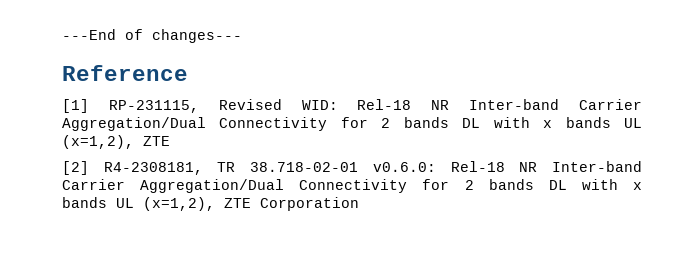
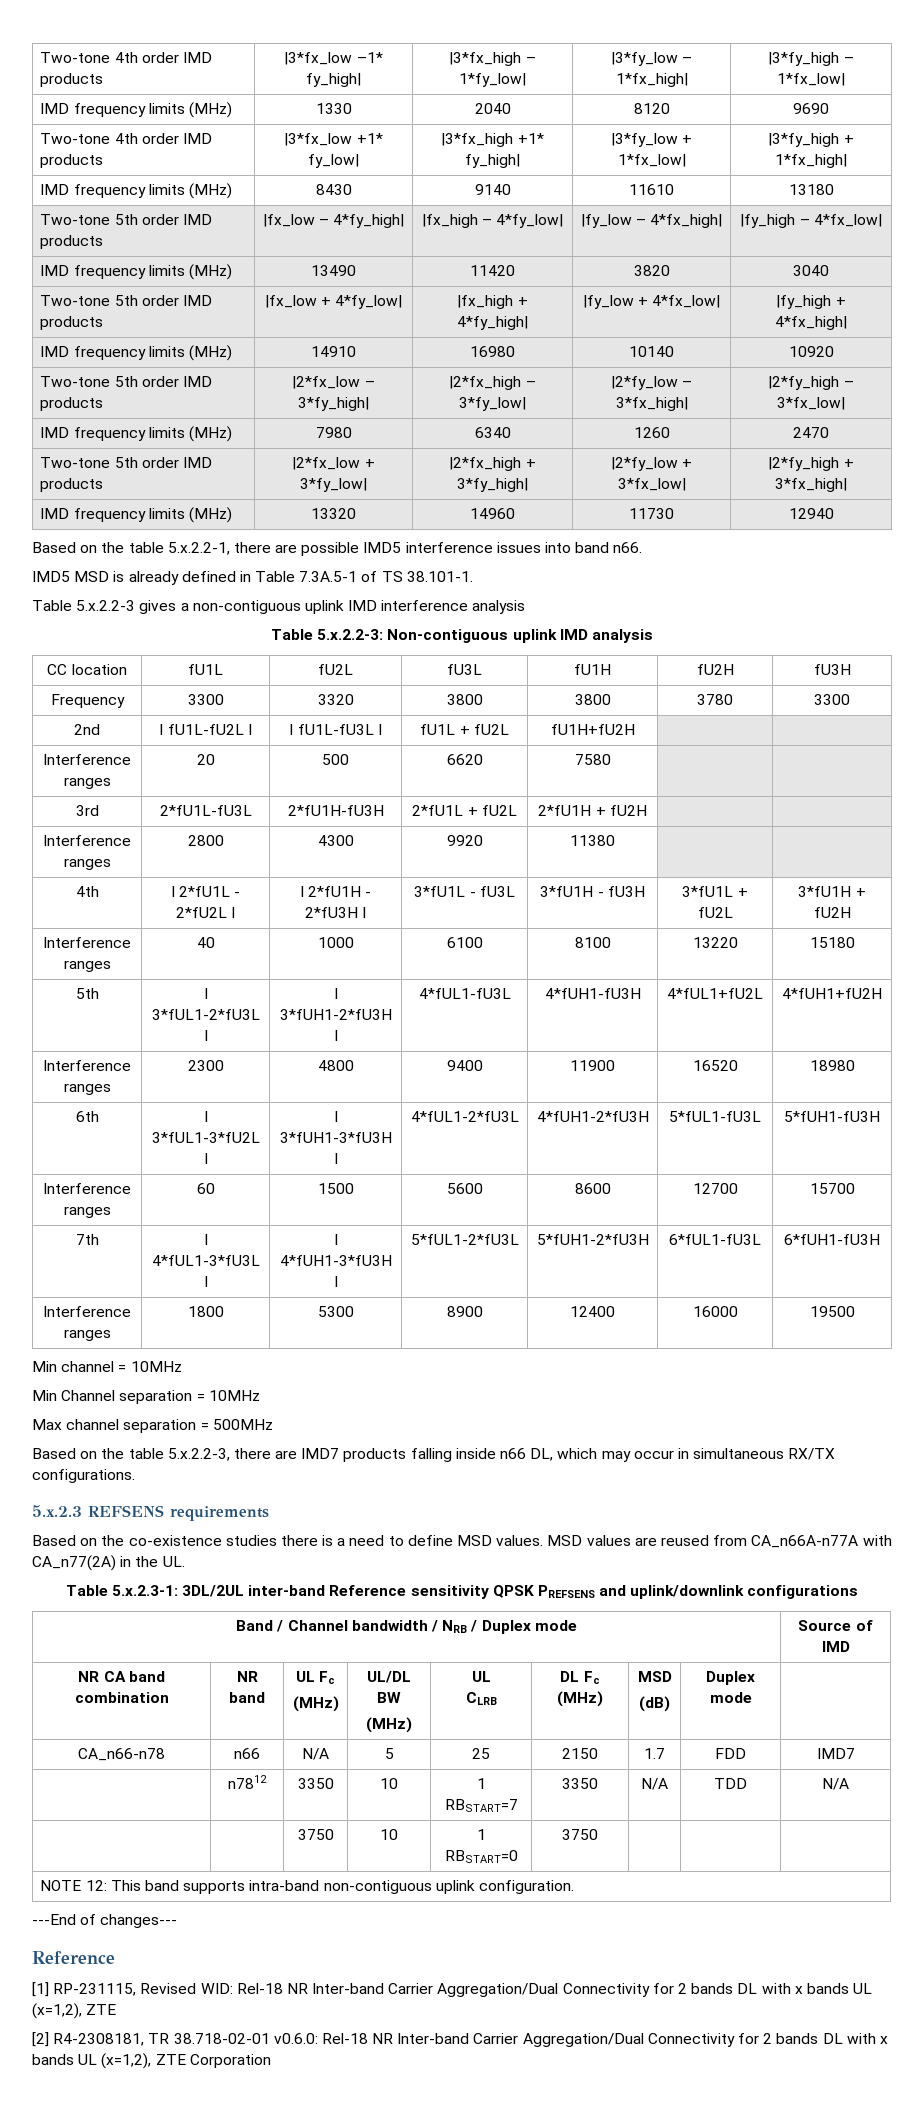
(62, 34) none -> [40,52,213,63] [40,73,104,87] [284,52,383,65] [306,73,361,87] [449,52,536,66] [459,73,526,87] [610,52,693,66] [615,73,688,87] [768,52,854,66] [777,73,845,86] [40,102,233,118] [315,103,352,114] [474,103,511,114] [633,103,670,114] [793,103,829,114] [40,133,213,144] [40,154,104,168] [284,133,383,146] [308,154,359,168] [441,133,544,147] [465,154,520,168] [610,133,693,147] [617,154,686,167] [768,133,854,147] [775,154,847,168] [40,183,233,199] [315,184,352,195] [474,184,511,195] [629,184,674,195] [788,184,834,195] [40,214,213,225] [40,235,104,249] [262,214,405,228] [421,214,564,228] [580,214,723,228] [740,214,882,228] [40,264,233,280] [311,265,356,276] [470,265,515,276] [633,265,670,276] [793,265,829,276] [40,295,213,306] [40,316,104,330] [264,295,403,309] [457,295,528,309] [457,316,528,330] [582,295,721,309] [776,295,846,309] [775,316,847,330] [40,345,233,361] [311,346,356,357] [470,346,515,357] [629,346,674,357] [788,346,834,357] [40,376,213,387] [40,397,104,411] [292,376,375,389] [298,397,369,411] [449,376,536,390] [459,397,526,411] [610,376,693,390] [615,397,688,411] [768,376,854,390] [777,397,845,410] [40,426,233,442] [315,427,352,438] [474,427,511,438] [633,427,670,438] [793,427,829,438] [40,457,213,468] [40,478,104,492] [292,457,375,470] [300,478,367,492] [449,457,536,471] [457,478,528,492] [610,457,693,471] [617,478,686,491] [768,457,854,471] [775,478,847,492] [40,507,233,523] [311,508,356,519] [470,508,515,519] [629,508,674,519] [788,508,834,519] [32,542,643,556] [32,571,473,585] [32,600,526,614] [271,629,653,643] [47,664,127,675] [188,664,223,675] [318,664,353,675] [447,664,482,675] [574,664,611,675] [696,664,734,675] [813,664,851,675] [50,694,125,708] [187,694,224,705] [317,694,354,705] [446,694,483,705] [574,694,611,705] [697,694,733,705] [814,694,850,705] [74,724,100,735] [159,724,252,735] [289,724,382,735] [420,724,509,735] [550,724,635,735] [43,754,131,765] [63,777,111,789] [196,754,215,765] [322,754,349,765] [446,754,483,765] [574,754,611,765] [75,805,99,816] [159,805,252,816] [287,805,384,816] [412,805,517,816] [538,805,647,816] [43,835,131,846] [63,858,111,870] [187,835,224,846] [317,835,354,846] [446,835,483,846] [570,835,615,846] [75,886,99,897] [170,886,241,897] [175,907,236,918] [299,886,372,897] [304,907,367,918] [414,886,515,897] [540,886,645,897] [682,886,748,897] [697,907,733,918] [798,886,866,897] [813,907,851,918] [43,937,131,948] [63,960,111,972] [196,937,215,948] [317,937,354,948] [446,937,483,948] [574,937,611,948] [692,937,738,948] [809,937,855,948] [75,988,99,999] [203,988,208,999] [151,1009,260,1020] [203,1030,208,1041] [333,988,338,999] [279,1009,392,1020] [333,1030,338,1041] [418,988,511,999] [544,988,641,999] [667,988,763,999] [782,988,882,999] [43,1060,131,1071] [63,1083,111,1095] [187,1060,224,1071] [317,1060,354,1071] [446,1060,483,1071] [570,1060,615,1071] [692,1060,738,1071] [809,1060,855,1071] [75,1111,99,1122] [203,1111,208,1122] [151,1132,260,1143] [203,1153,208,1164] [333,1111,338,1122] [279,1132,392,1143] [333,1153,338,1164] [410,1111,519,1122] [536,1111,649,1122] [669,1111,761,1122] [784,1111,880,1122] [43,1183,131,1194] [63,1206,111,1218] [196,1183,215,1194] [317,1183,354,1194] [446,1183,483,1194] [574,1183,611,1194] [692,1183,738,1194] [809,1183,855,1194] [75,1234,99,1245] [203,1234,208,1245] [151,1255,260,1266] [203,1276,208,1287] [333,1234,338,1245] [279,1255,392,1266] [333,1276,338,1287] [410,1234,519,1245] [536,1234,649,1245] [669,1234,761,1245] [784,1234,880,1245] [43,1306,131,1317] [63,1329,111,1341] [187,1306,224,1317] [317,1306,354,1317] [446,1306,483,1317] [570,1306,615,1317] [692,1306,738,1317] [809,1306,855,1317] [32,1361,182,1372] [32,1390,260,1404] [32,1419,273,1433] [32,1448,836,1462] [32,1469,135,1483] [32,1505,269,1521] [32,1535,892,1548] [32,1555,185,1571] [65,1585,859,1599] [236,1620,577,1634] [798,1620,873,1631] [821,1641,850,1652] [78,1671,165,1682] [74,1692,169,1703] [236,1671,258,1682] [229,1692,265,1703] [295,1671,336,1684] [292,1696,339,1712] [367,1671,411,1683] [377,1692,401,1703] [366,1717,412,1733] [471,1671,491,1682] [465,1692,497,1705] [560,1671,600,1684] [557,1691,603,1707] [637,1671,672,1682] [639,1696,670,1712] [706,1671,755,1685] [709,1692,752,1703] [78,1748,165,1761] [234,1748,260,1759] [302,1748,329,1760] [384,1748,394,1759] [472,1748,490,1759] [562,1748,598,1759] [644,1748,665,1759] [715,1748,746,1759] [816,1748,855,1759] [228,1775,267,1789] [297,1778,334,1789] [380,1778,398,1789] [476,1778,486,1789] [444,1799,518,1812] [562,1778,598,1789] [641,1778,668,1790] [714,1778,747,1789] [822,1778,849,1790] [297,1829,334,1840] [380,1829,398,1840] [476,1829,486,1840] [444,1850,518,1863] [562,1829,598,1840] [40,1880,574,1894] Two-tone 4th order IMD products | |3*fx_low –1* fy_high| | |3*fx_high – 1*fy_low| | |3*fy_low – 1*fx_high| | |3*fy_high – 1*fx_low| // IMD frequency limits (MHz) | 1330 | 2040 | 8120 | 9690 // Two-tone 4th order IMD products | |3*fx_low +1* fy_low| | |3*fx_high +1* fy_high| | |3*fy_low + 1*fx_low| | |3*fy_high + 1*fx_high| // IMD frequency limits (MHz) | 8430 | 9140 | 11610 | 13180 // Two-tone 5th order IMD products | |fx_low – 4*fy_high| | |fx_high – 4*fy_low| | |fy_low – 4*fx_high| | |fy_high – 4*fx_low| // IMD frequency limits (MHz) | 13490 | 11420 | 3820 | 3040 // Two-tone 5th order IMD products | |fx_low + 4*fy_low| | |fx_high + 4*fy_high| | |fy_low + 4*fx_low| | |fy_high + 4*fx_high| // IMD frequency limits (MHz) | 14910 | 16980 | 10140 | 10920 // Two-tone 5th order IMD products | |2*fx_low – 3*fy_high| | |2*fx_high – 3*fy_low| | |2*fy_low – 3*fx_high| | |2*fy_high – 3*fx_low| // IMD frequency limits (MHz) | 7980 | 6340 | 1260 | 2470 // Two-tone 5th order IMD products | |2*fx_low + 3*fy_low| | |2*fx_high + 3*fy_high| | |2*fy_low + 3*fx_low| | |2*fy_high + 3*fx_high| // IMD frequency limits (MHz) | 13320 | 14960 | 11730 | 12940 // Based on the table 5.x.2.2-1, there are possible IMD5 interference issues into band n66. // IMD5 MSD is already defined in Table 7.3A.5-1 of TS 38.101-1. // Table 5.x.2.2-3 gives a non-contiguous uplink IMD interference analysis // Table 5.x.2.2-3: Non-contiguous uplink IMD analysis // CC location | fU1L | fU2L | fU3L | fU1H | fU2H | fU3H // Frequency | 3300 | 3320 | 3800 | 3800 | 3780 | 3300 // 2nd | I fU1L-fU2L I | I fU1L-fU3L I | fU1L + fU2L | fU1H+fU2H | | // Interference ranges | 20 | 500 | 6620 | 7580 | | // 3rd | 2*fU1L-fU3L | 2*fU1H-fU3H | 2*fU1L + fU2L | 2*fU1H + fU2H | | // Interference ranges | 2800 | 4300 | 9920 | 11380 | | // 4th | I 2*fU1L - 2*fU2L I | I 2*fU1H - 2*fU3H I | 3*fU1L - fU3L | 3*fU1H - fU3H | 3*fU1L + fU2L | 3*fU1H + fU2H // Interference ranges | 40 | 1000 | 6100 | 8100 | 13220 | 15180 // 5th | I 3*fUL1-2*fU3L I | I 3*fUH1-2*fU3H I | 4*fUL1-fU3L | 4*fUH1-fU3H | 4*fUL1+fU2L | 4*fUH1+fU2H // Interference ranges | 2300 | 4800 | 9400 | 11900 | 16520 | 18980 // 6th | I 3*fUL1-3*fU2L I | I 3*fUH1-3*fU3H I | 4*fUL1-2*fU3L | 4*fUH1-2*fU3H | 5*fUL1-fU3L | 5*fUH1-fU3H // Interference ranges | 60 | 1500 | 5600 | 8600 | 12700 | 15700 // 7th | I 4*fUL1-3*fU3L I | I 4*fUH1-3*fU3H I | 5*fUL1-2*fU3L | 5*fUH1-2*fU3H | 6*fUL1-fU3L | 6*fUH1-fU3H // Interference ranges | 1800 | 5300 | 8900 | 12400 | 16000 | 19500 // Min channel = 10MHz // Min Channel separation = 10MHz // Max channel separation = 500MHz // Based on the table 5.x.2.2-3, there are IMD7 products falling inside n66 DL, which may occur in simultaneous RX/TX configurations. // 5.x.2.3 REFSENS requirements // Based on the co-existence studies there is a need to define MSD values. MSD values are reused from CA_n66A-n77A with CA_n77(2A) in the UL. // Table 5.x.2.3-1: 3DL/2UL inter-band Reference sensitivity QPSK PREFSENS and uplink/downlink configurations // Band / Channel bandwidth / NRB / Duplex mode | Source of IMD // NR CA band combination | NR band | UL Fc // (MHz) | UL/DL BW // (MHz) | UL // CLRB | DL Fc (MHz) | MSD // (dB) | Duplex mode | // CA_n66-n78 | n66 | N/A | 5 | 25 | 2150 | 1.7 | FDD | IMD7 // | n7812 | 3350 | 10 | 1 RBSTART=7 | 3350 | N/A | TDD | N/A // | | 3750 | 10 | 1 RBSTART=0 | 3750 | | | // NOTE 12: This band supports intra-band non-contiguous uplink configuration. //

